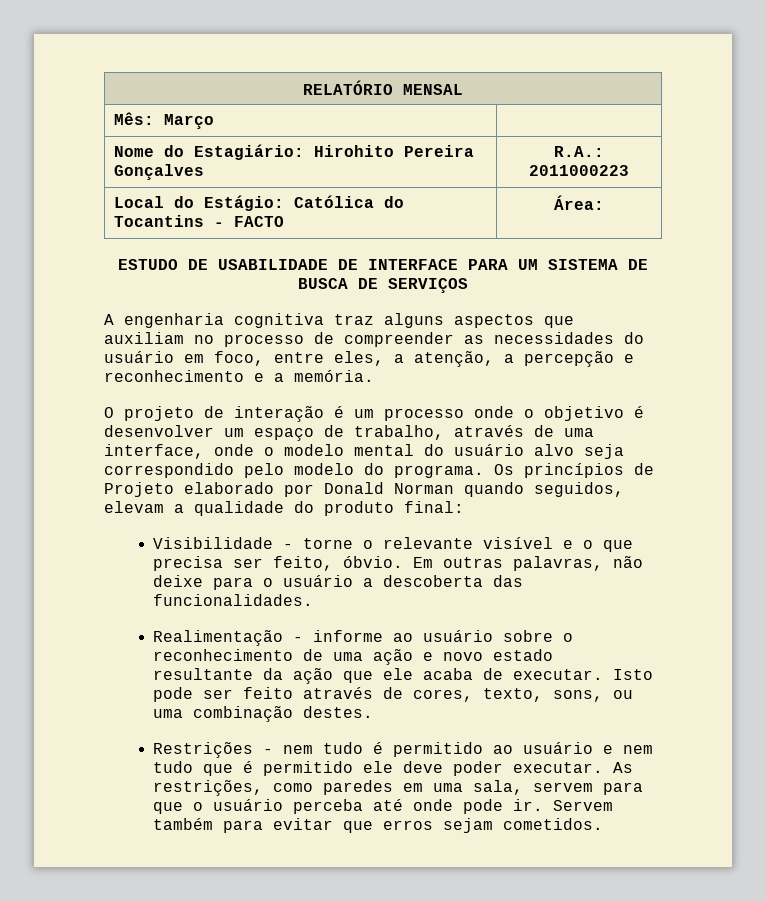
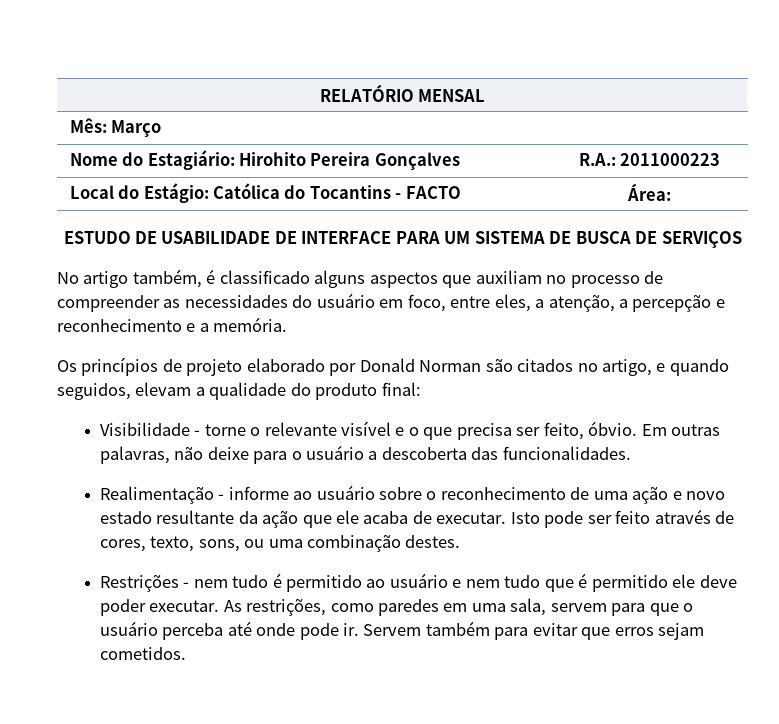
[104,313,374,328] A engenharia cognitiva traz -> [57,269,310,288] No artigo também, é classificado
[104,406,644,422] [104,425,594,441] [104,444,624,459] [104,463,484,478] O projeto de interação é um processo onde o objetivo é desenvolver um espaço de trabalho, através de uma interface, onde o modelo mental do usuário alvo seja correspondido pelo modelo do programa. -> (288, 324) none
[104,482,174,497] Projeto -> [186,359,243,376] projeto
(454, 488) none -> [485,358,666,376] são citados no artigo, e

